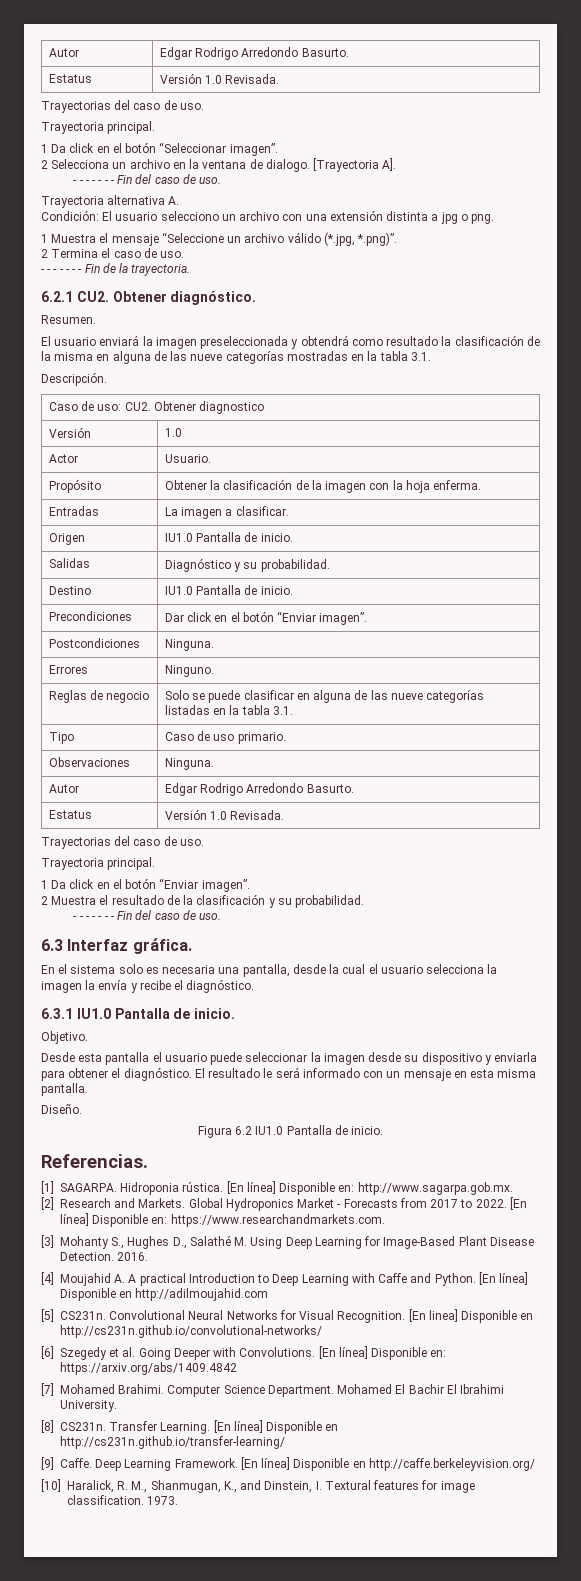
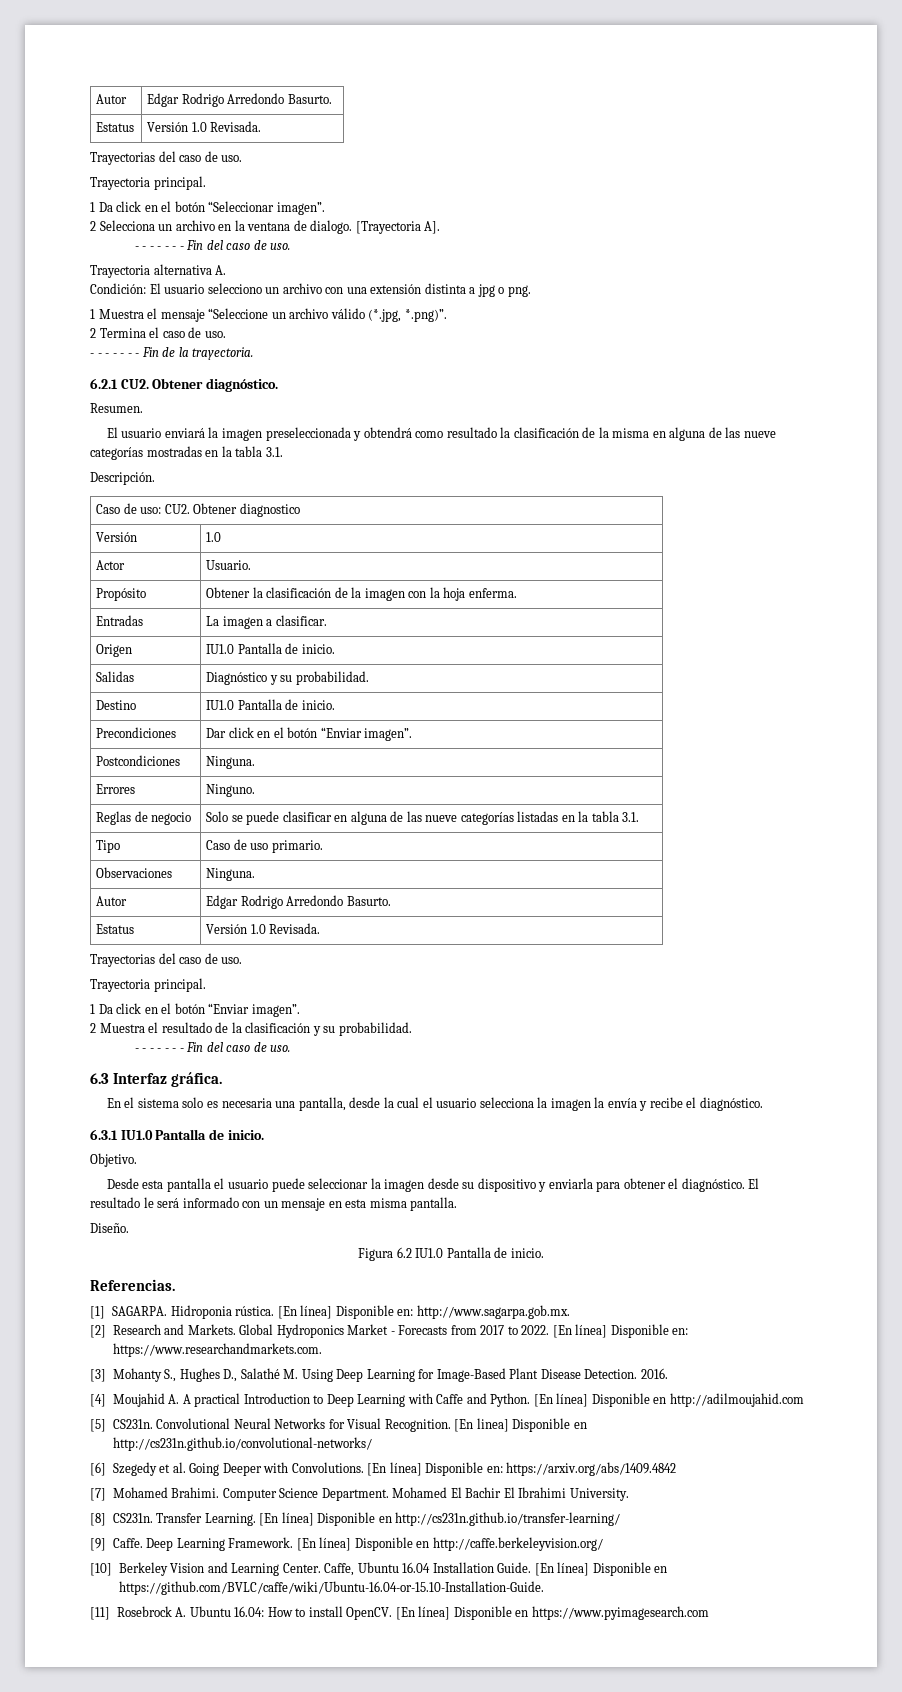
[67,1480,475,1493] [67,1495,179,1505] Haralick, R. M., Shanmugan, K., and Dinstein, I. Textural features for image classification. 1973. -> [118,1562,668,1576] [118,1581,544,1595] [90,1606,709,1620] Berkeley Vision and Learning Center. Caffe, Ubuntu 16.04 Installation Guide. [En línea] Disponible en https://github.com/BVLC/caffe/wiki/Ubuntu-16.04-or-15.10-Installation-Guide. // [11] Rosebrock A. Ubuntu 16.04: How to install OpenCV. [En línea] Disponible en https://www.pyimagesearch.com

